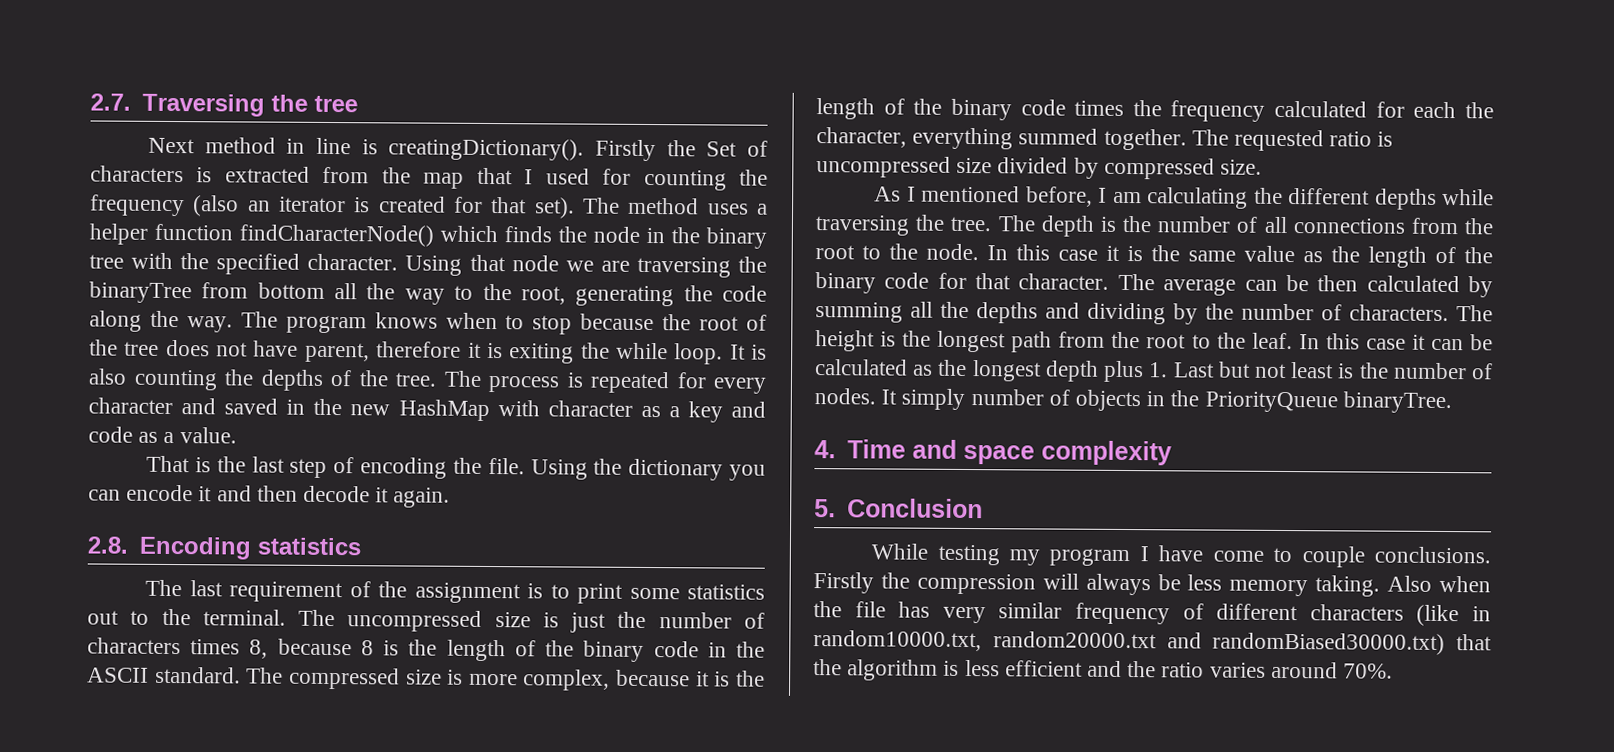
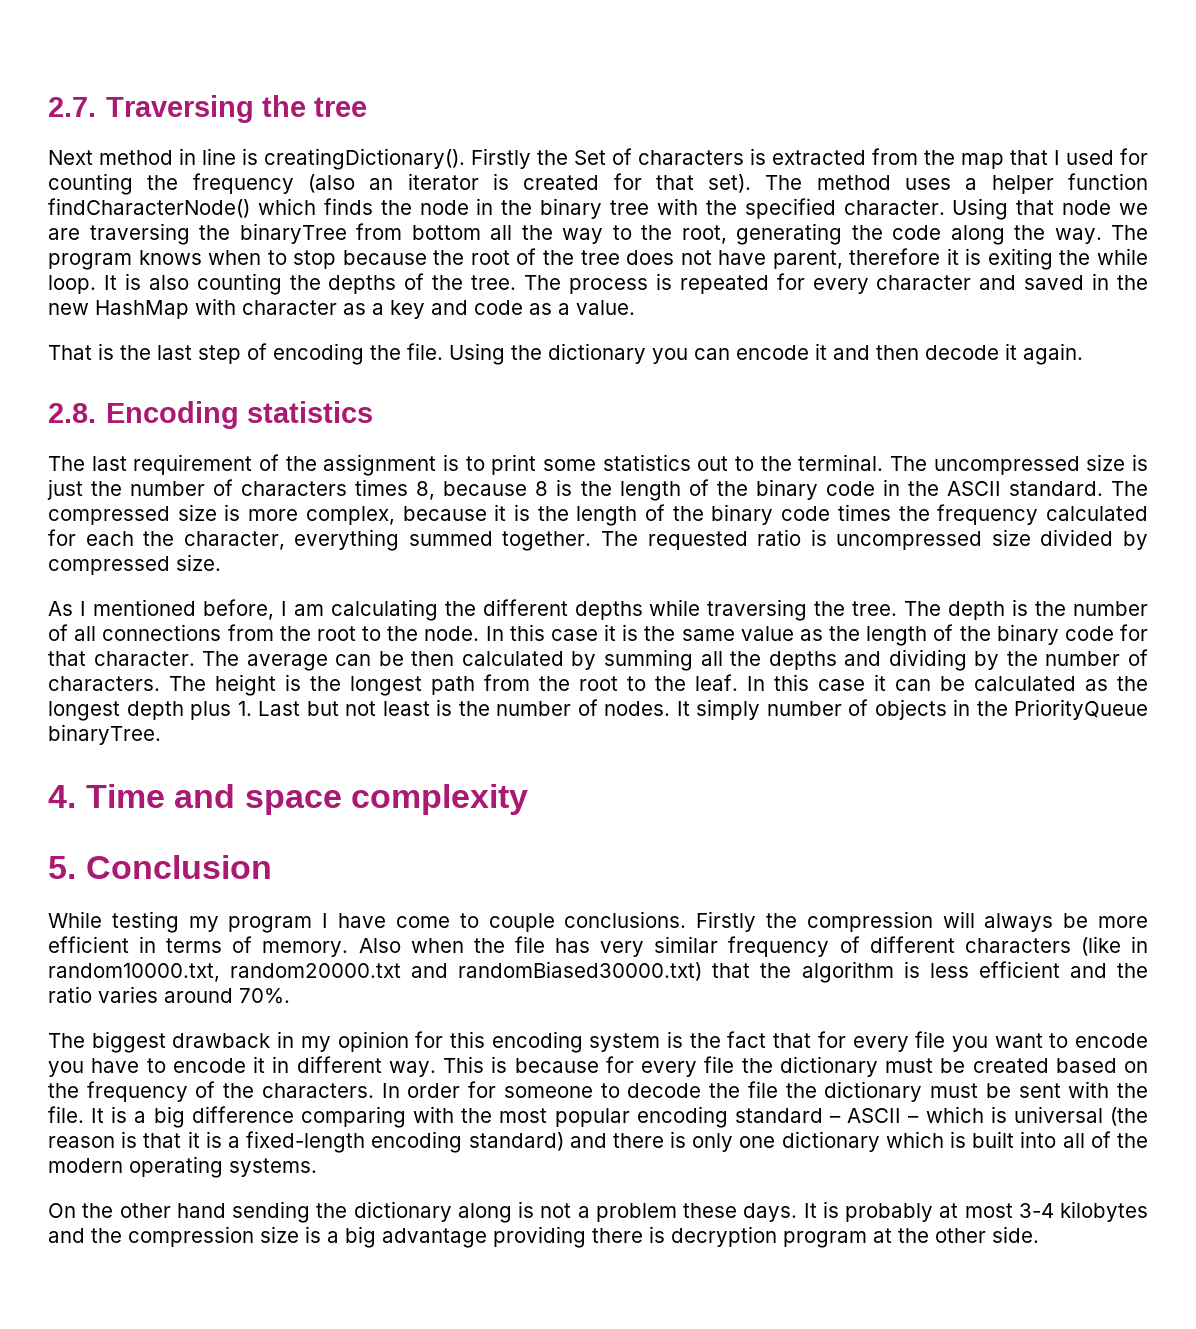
[1187,574,1381,597] less memory taking. -> [1098,916,1148,928] [48,936,349,957] more efficient in terms of memory.
(1394, 671) none -> [48,1031,1149,1053] [48,1056,1148,1077] [48,1081,1148,1102] [48,1106,1148,1128] [48,1131,1148,1153] [48,1156,317,1178] [48,1201,1148,1223] [48,1226,1039,1248] // The biggest drawback in my opinion for this encoding system is the fact that for every file you want to encode you have to encode it in different way. This is because for every file the dictionary must be created based on the frequency of the characters. In order for someone to decode the file the dictionary must be sent with the file. It is a big difference comparing with the most popular encoding standard – ASCII – which is universal (the reason is that it is a fixed-length encoding standard) and there is only one dictionary which is built into all of the modern operating systems. // On the other hand sending the dictionary along is not a problem these days. It is probably at most 3-4 kilobytes and the compression size is a big advantage providing there is decryption program at the other side.

